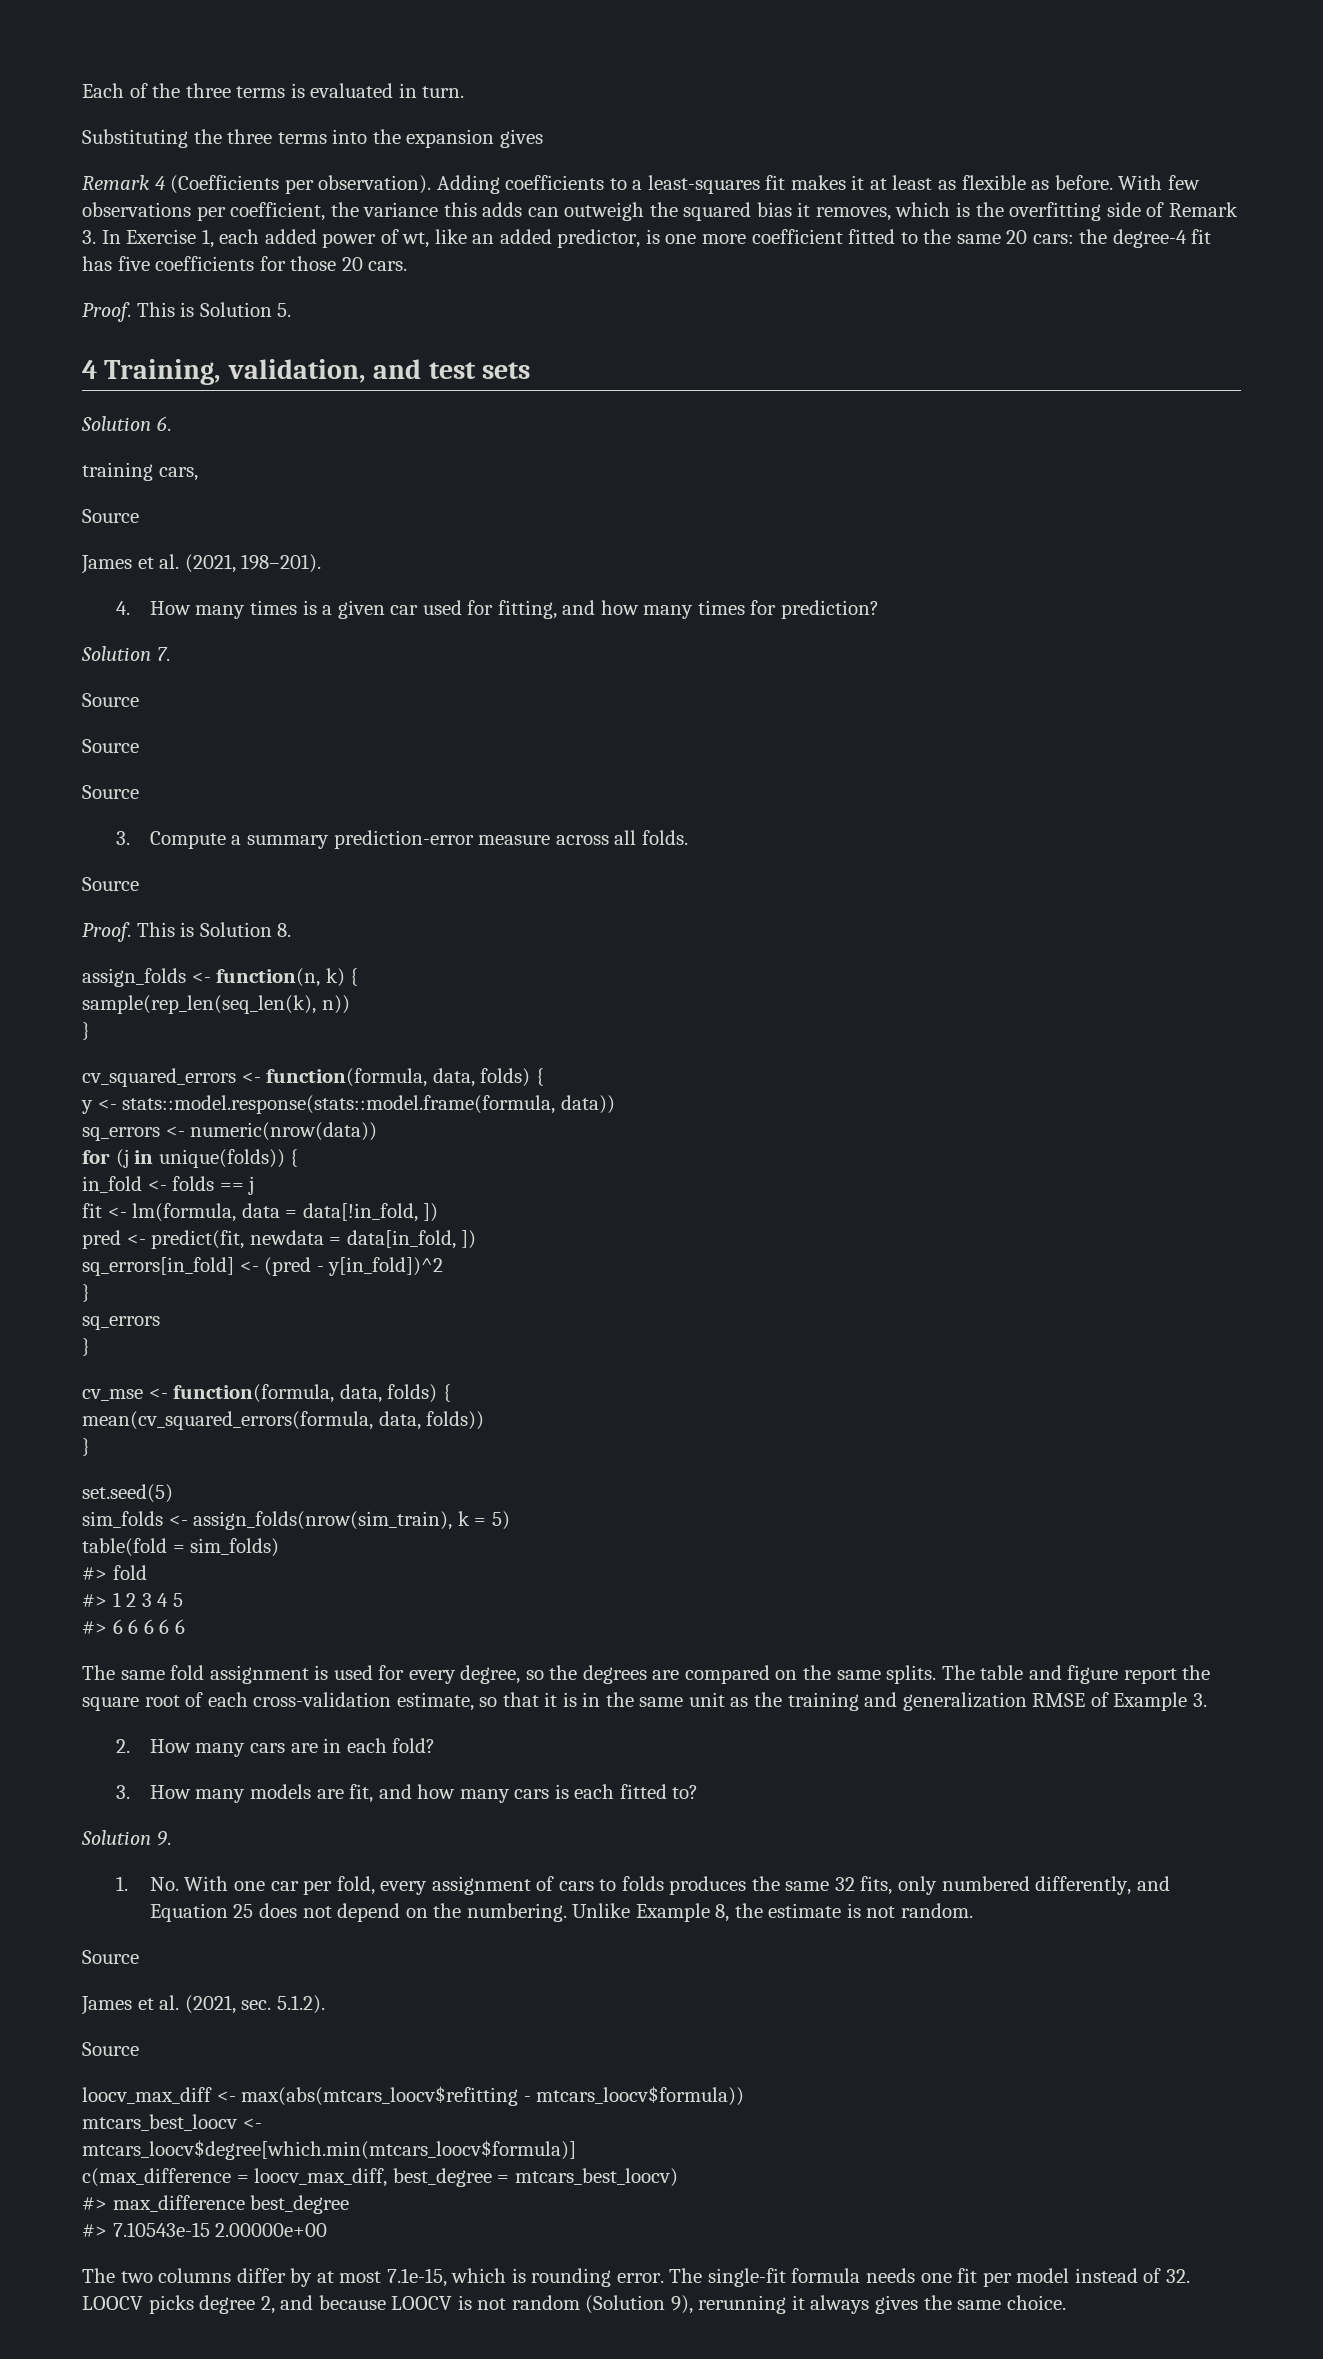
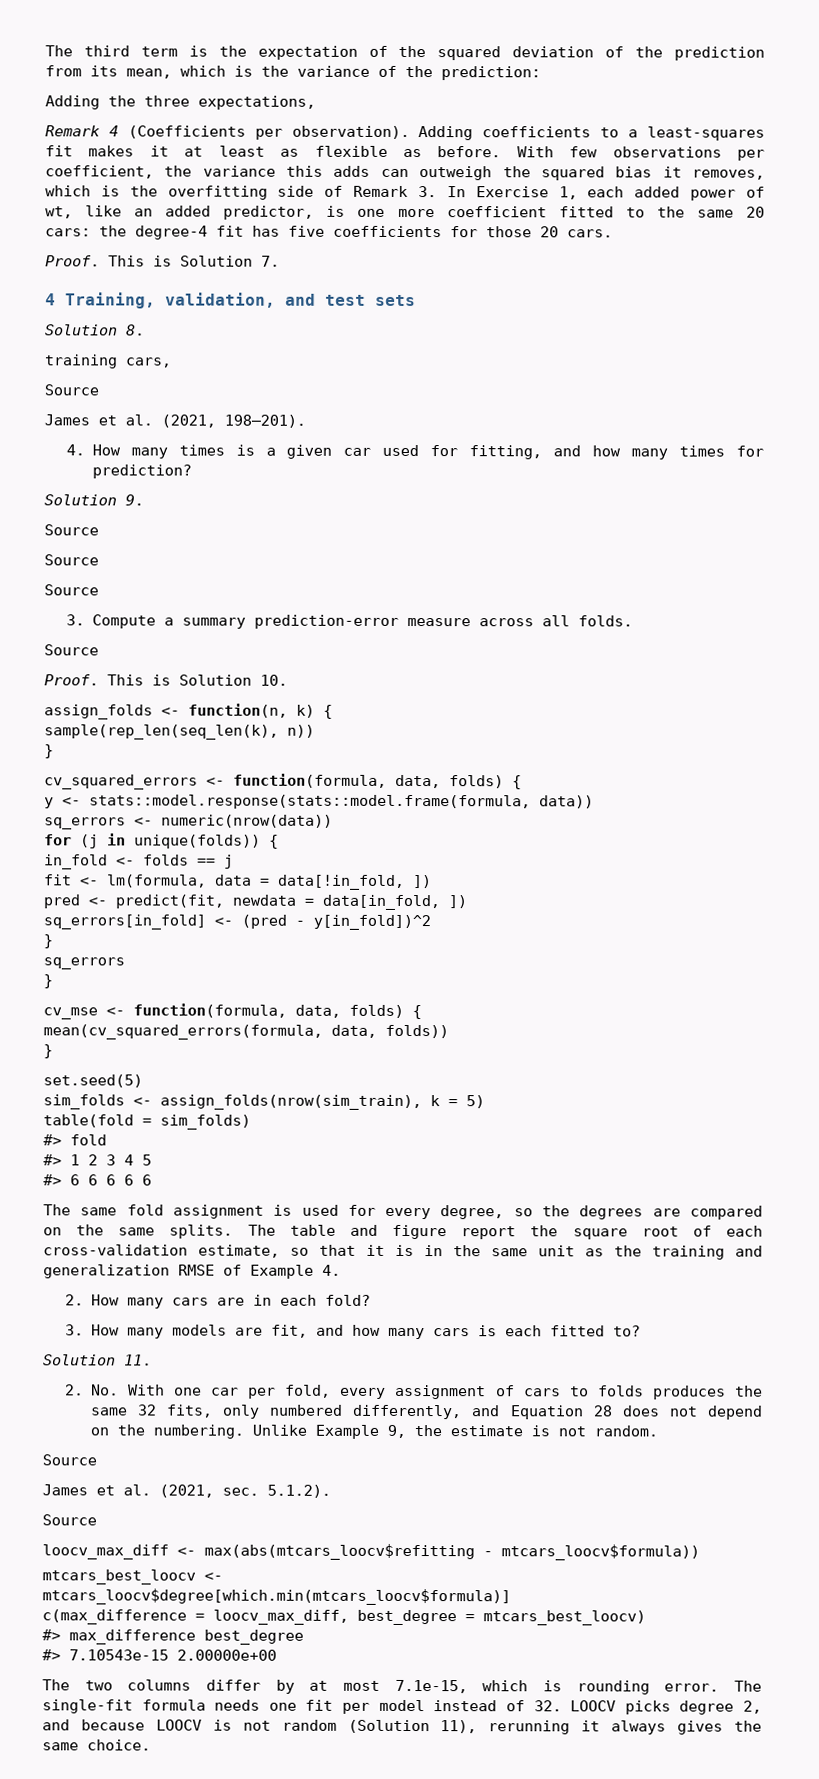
[82,83,465,98] [82,129,543,148] Each of the three terms is evaluated in turn. // Substituting the three terms into the expansion gives -> [45,45,765,61] [45,65,541,81] [45,95,316,110] The third term is the expectation of the squared deviation of the prediction from its mean, which is the variance of the prediction: // Adding the three expectations,
[277,303,292,317] 5. -> [261,255,280,267] 7.
[156,416,171,431] 6. -> [126,324,145,336] 8.
[156,647,170,661] 7. -> [125,494,144,506] 9.
[277,923,292,937] 8. -> [260,674,288,686] 10.
[1192,1693,1207,1707] 3. -> [322,1264,341,1276] 4.
[156,1831,171,1846] [115,1876,128,1891] 9. // 1. -> [124,1354,152,1366] [65,1384,85,1396] 11. // 2.
[233,1904,254,1918] 25 -> [592,1405,613,1417] 28
[715,1904,730,1922] 8, -> [386,1424,406,1438] 9,
[670,2295,693,2314] 9), -> [440,1720,478,1734] 11),

